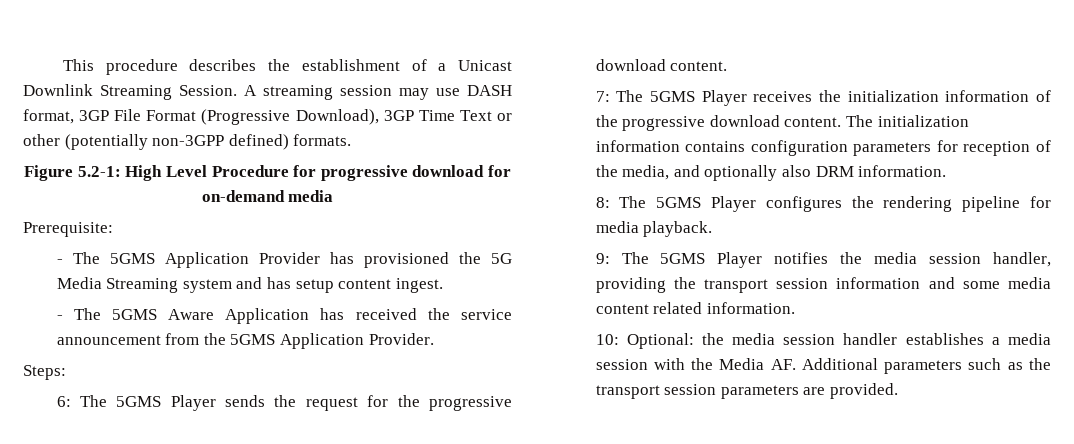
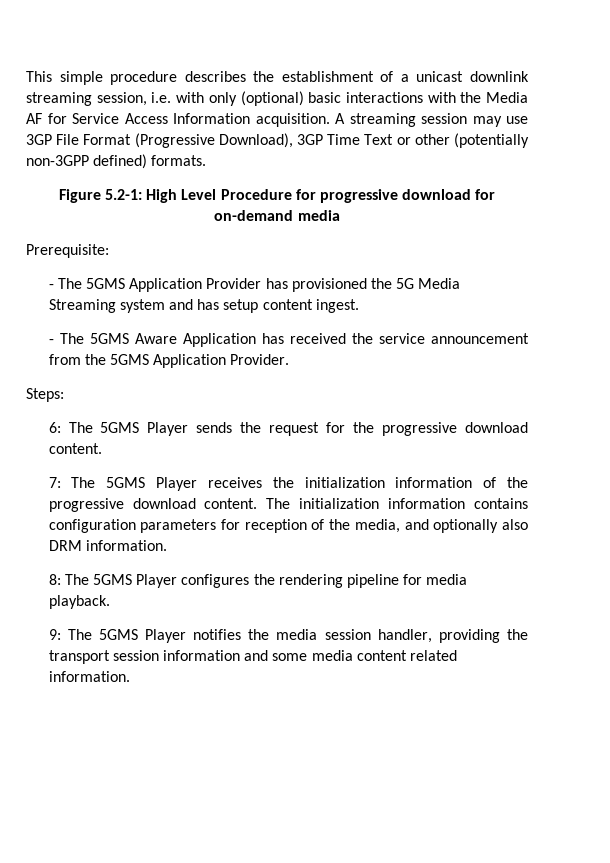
(94, 65) none -> [59,71,103,85] simple
[458,60,512,71] [23,84,237,100] Unicast Downlink Streaming Session. -> [416,71,529,82] [26,91,528,106] [26,113,330,127] unicast downlink streaming session, i.e. with only (optional) basic interactions with the Media AF for Service Access Information acquisition.
[467,85,512,96] [23,109,74,124] DASH format, -> (528, 120) none
[595,333,1051,349] [595,358,1051,374] [595,383,898,399] // 10: Optional: the media session handler establishes a media session with the Media AF. Additional parameters such as the transport session parameters are provided. -> (130, 676) none

